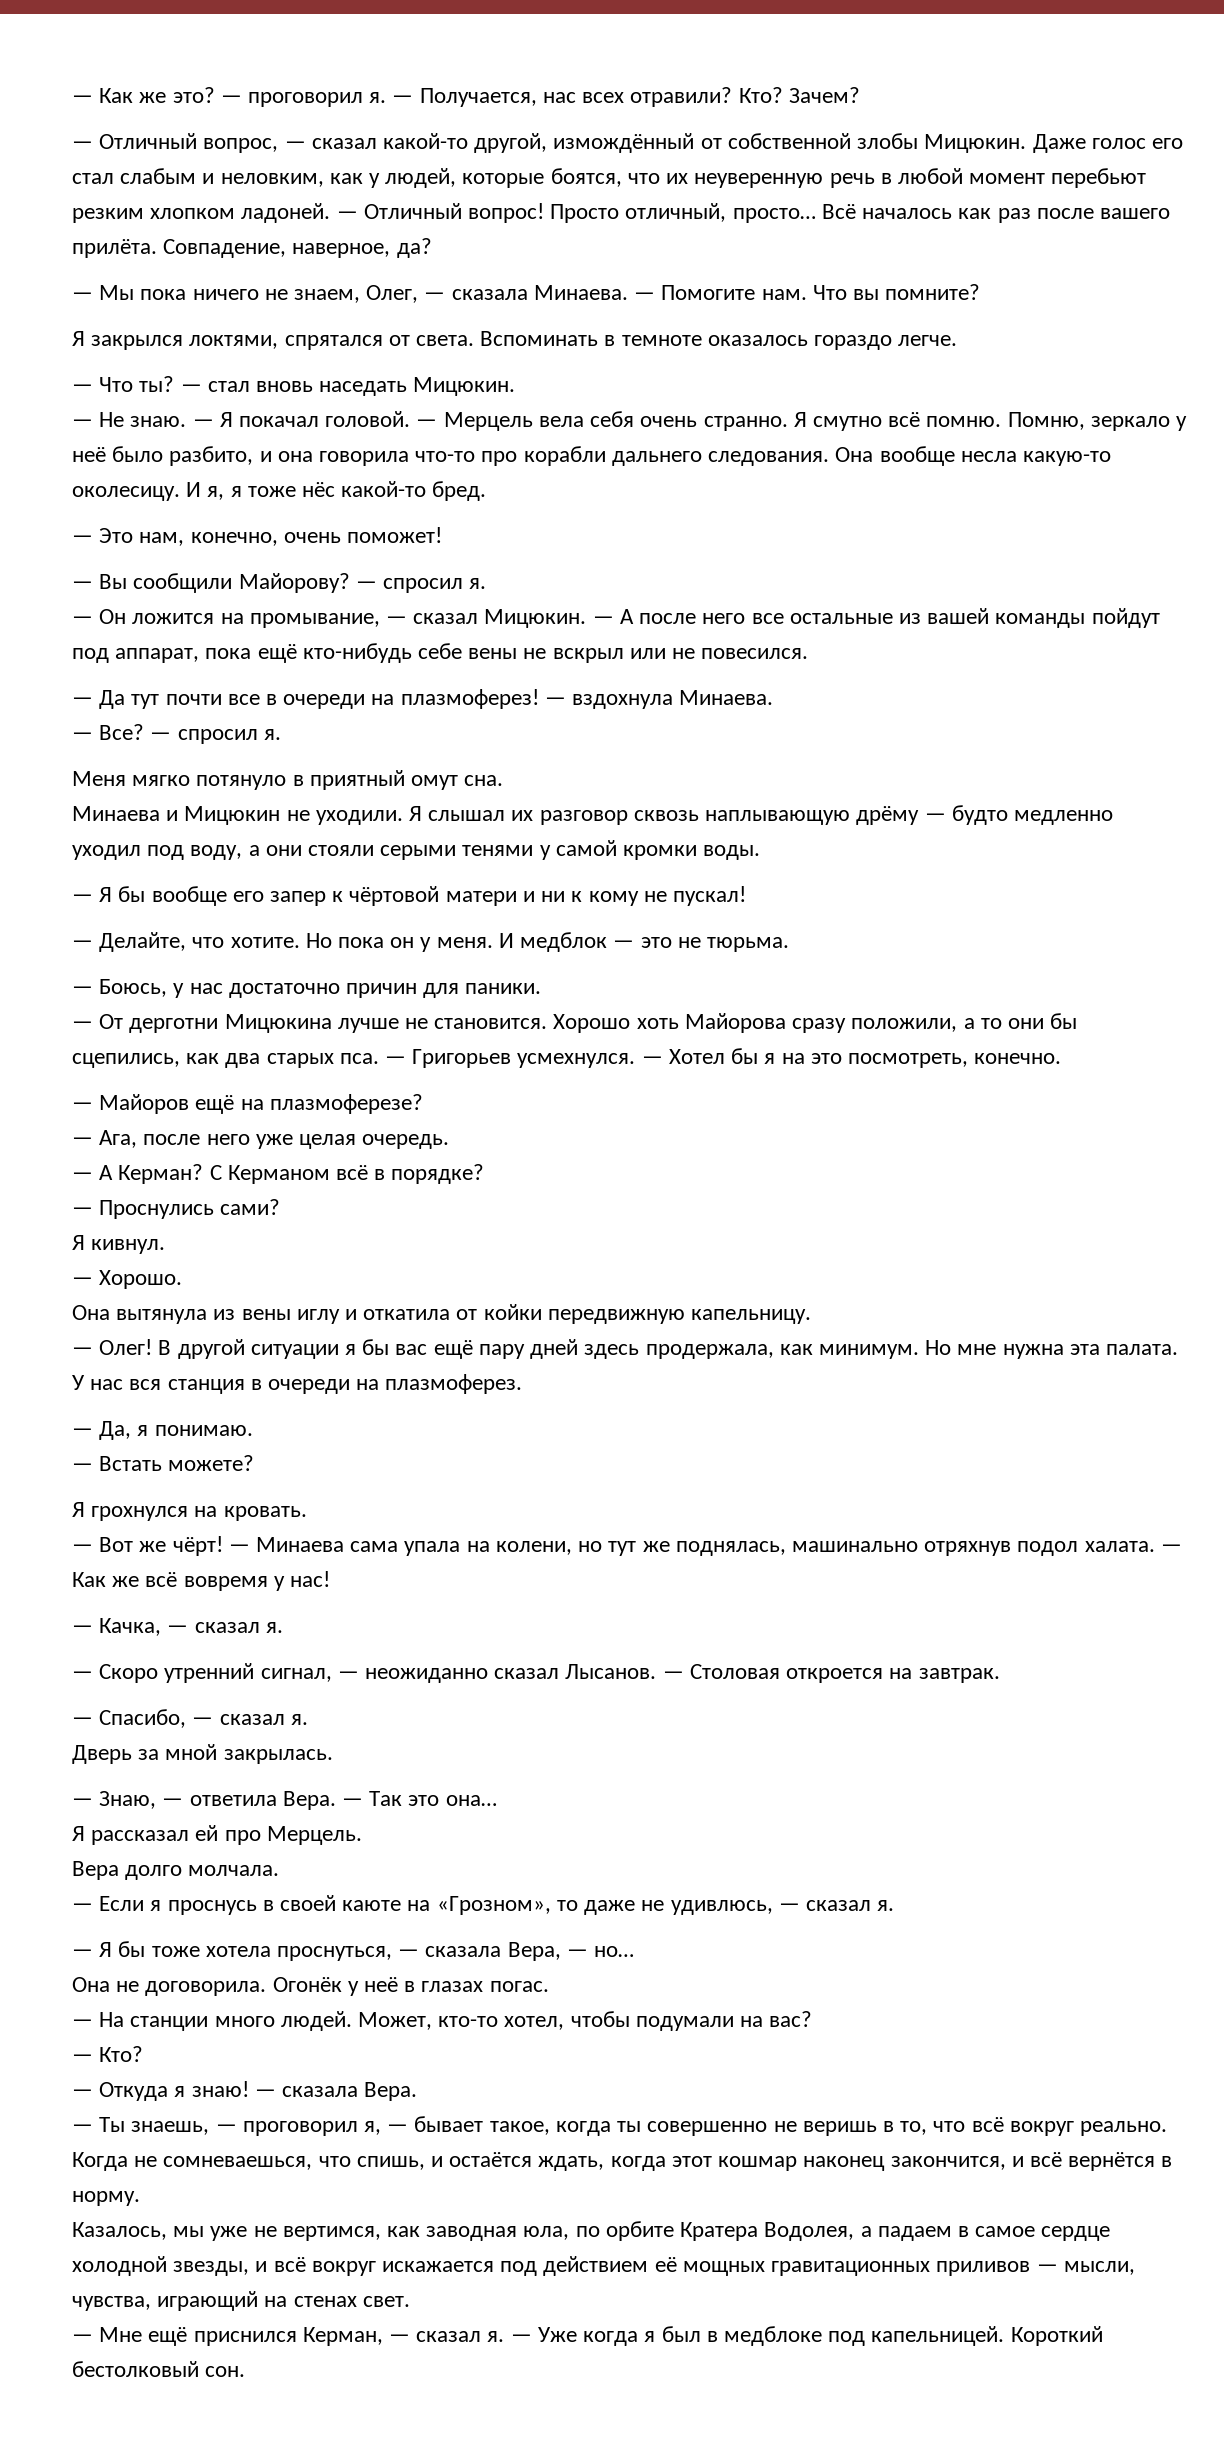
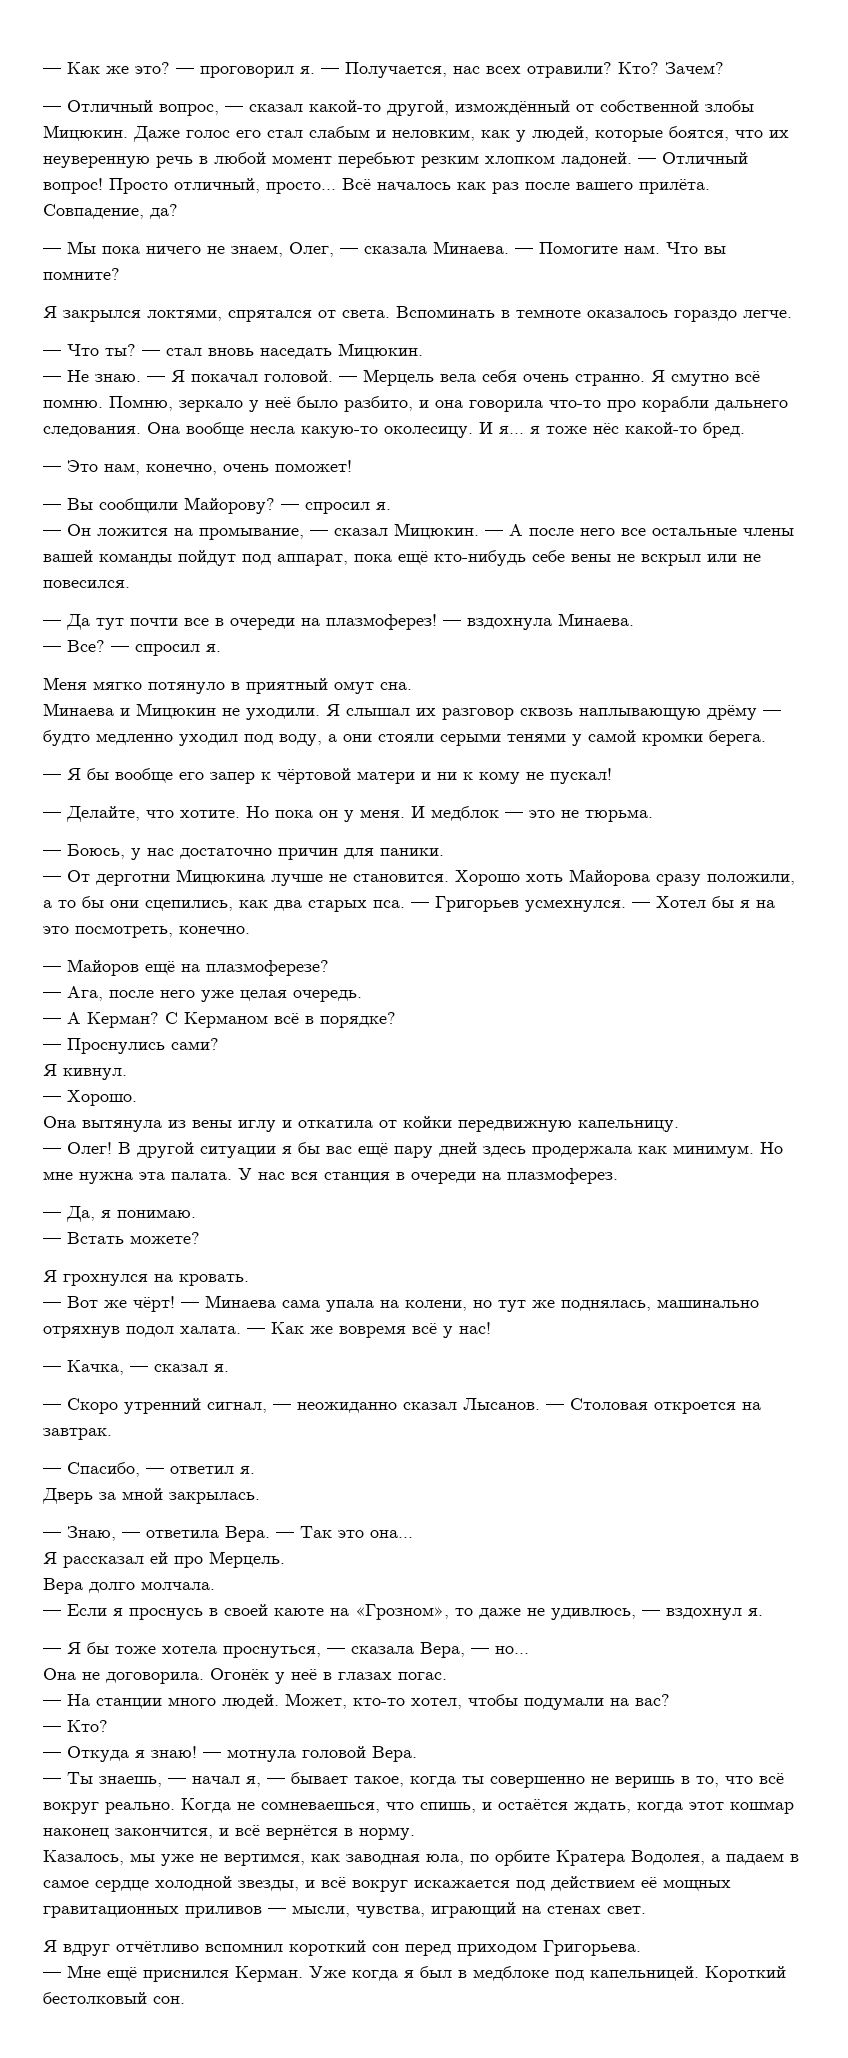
[292,243,391,258] наверное, -> (144, 211) none
[207,486,225,500] я, -> [499,426,524,434] я…
[898,613,921,624] из -> [743,528,794,536] члены
[703,845,761,860] воды. -> [709,730,766,746] берега.
[1007,1013,1078,1029] они бы -> [82,896,139,908] бы они
[645,1344,774,1359] продержала, -> [532,1146,632,1158] продержала
[145,1572,268,1591] всё вовремя -> [339,1323,437,1338] вовремя всё
[219,1714,285,1725] сказал -> [170,1466,234,1474] ответил
[805,1900,871,1911] сказал -> [666,1608,742,1620] вздохнул
[282,2086,359,2097] сказала -> [227,1746,366,1762] мотнула головой
[242,2121,358,2136] проговорил -> [192,1776,240,1784] начал
(410, 2301) none -> [43,1940,641,1956] // Я вдруг отчётливо вспомнил короткий сон перед приходом Григорьева.
[302,2327,532,2346] Керман, — сказал я. — -> [235,1966,303,1982] Керман.

